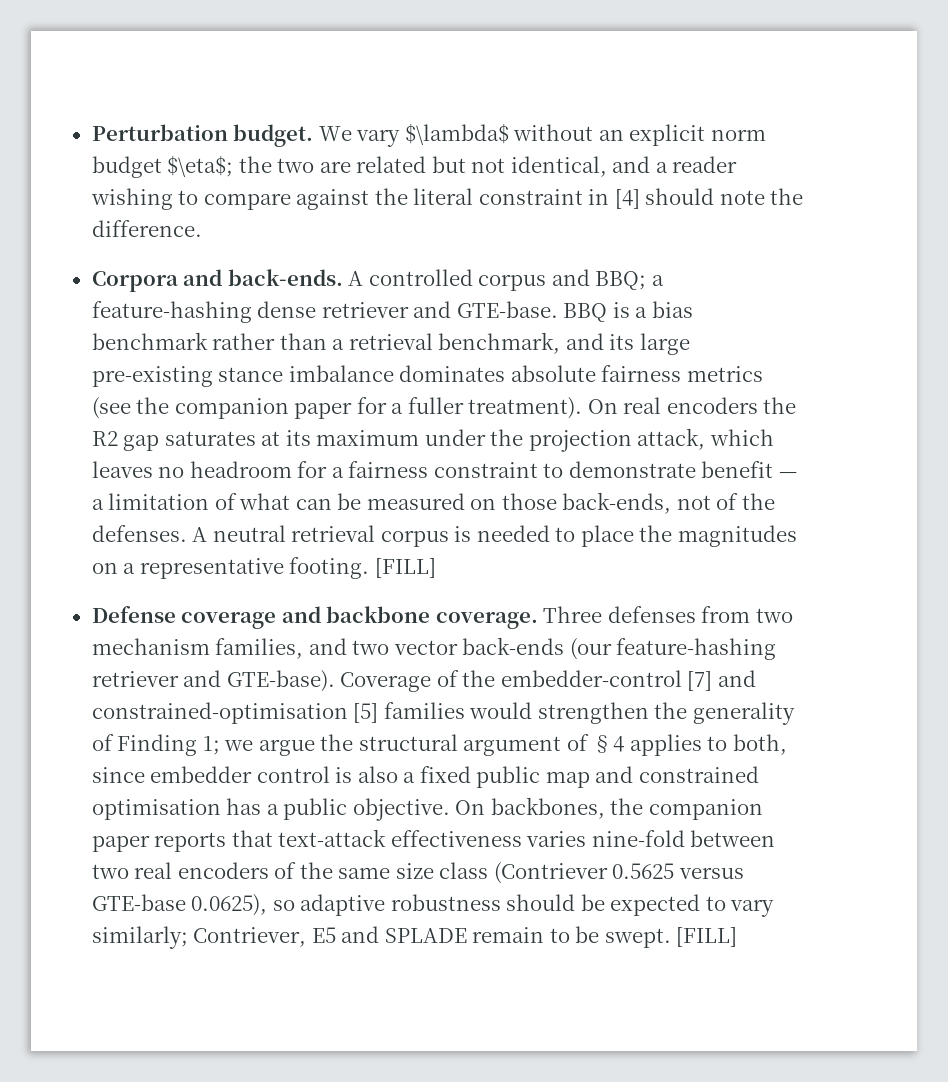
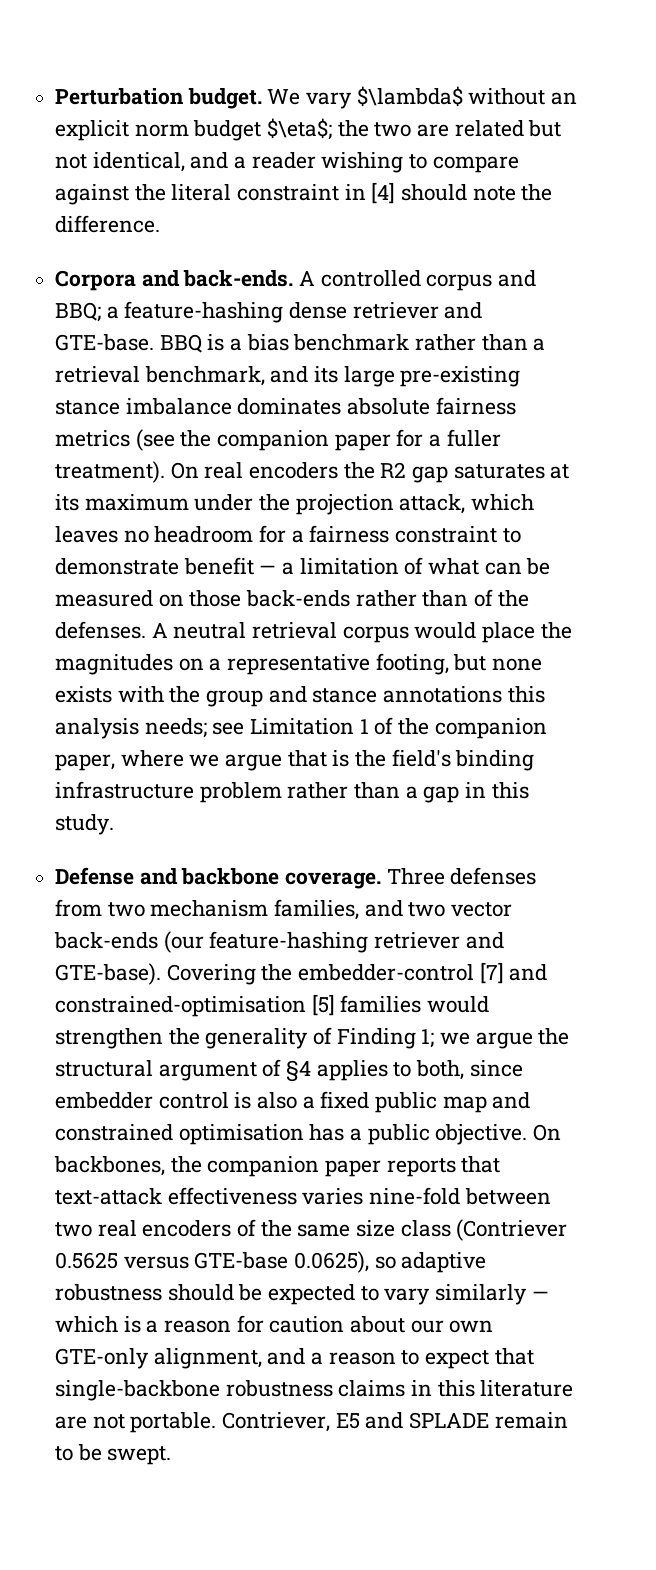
[562,492,711,514] back-ends, not -> [246,590,469,607] back-ends rather than
[454,525,576,542] is needed to -> [414,622,477,639] would
[289,557,436,579] footing. [FILL] -> [375,653,543,675] [55,686,545,707] [55,717,547,739] [55,749,535,771] [55,781,529,803] [55,814,115,835] footing, but none exists with the group and stance annotations this analysis needs; see Limitation 1 of the companion paper, where we argue that is the field's binding infrastructure problem rather than a gap in this study.
[181,612,277,629] coverage -> (135, 876) none
[340,670,459,692] Coverage of -> [166,964,256,985] Covering
[91,926,188,949] similarly; -> [435,1284,549,1305] [55,1315,494,1333] [55,1348,534,1369] [55,1380,574,1401] [55,1412,217,1433] similarly — which is a reason for caution about our own GTE-only alignment, and a reason to expect that single-backbone robustness claims in this literature are not portable.
[676,927,738,947] [FILL] -> (172, 1455) none

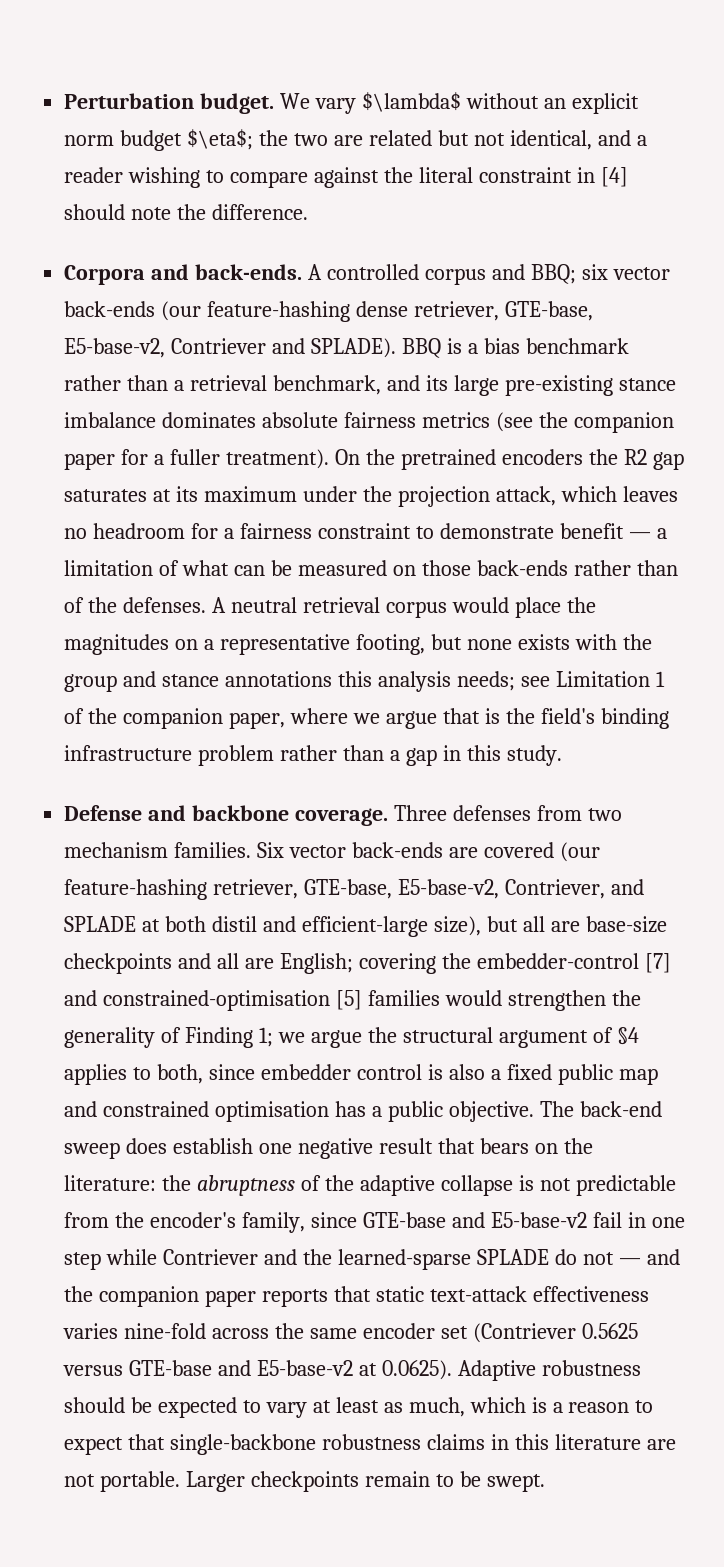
[106,301,483,323] [55,334,155,351] a feature-hashing dense retriever and GTE-base. -> [581,264,670,280] [64,301,593,322] [64,338,397,358] six vector back-ends (our feature-hashing dense retriever, GTE-base, E5-base-v2, Contriever and SPLADE).
[204,462,244,479] real -> [365,449,496,470] the pretrained
[274,899,513,920] [54,931,504,953] [55,963,256,985] families, and two vector back-ends (our feature-hashing retriever and GTE-base). Covering -> [174,842,600,862] [64,879,644,900] [64,916,667,937] [64,953,436,974] families. Six vector back-ends are covered (our feature-hashing retriever, GTE-base, E5-base-v2, Contriever, and SPLADE at both distil and efficient-large size), but all are base-size checkpoints and all are English; covering
[533,1124,562,1141] [54,1156,166,1176] On backbones, -> [539,1101,662,1117] [64,1138,593,1159] [64,1175,676,1196] [64,1212,685,1233] [64,1249,680,1270] The back-end sweep does establish one negative result that bears on the literature: the abruptness of the adaptive collapse is not predictable from the encoder's family, since GTE-base and E5-base-v2 fail in one step while Contriever and the learned-sparse SPLADE do not — and
(501, 1164) none -> [375,1286,424,1302] static
[464,1188,551,1205] [55,1219,568,1241] [55,1251,487,1273] between two real encoders of the same size class (Contriever 0.5625 versus GTE-base 0.0625), so adaptive -> [212,1323,638,1343] [63,1360,536,1381] across the same encoder set (Contriever 0.5625 versus GTE-base and E5-base-v2 at 0.0625). Adaptive
[435,1284,549,1305] [55,1315,494,1333] [55,1348,306,1369] similarly — which is a reason for caution about our own GTE-only alignment, and -> [312,1397,547,1417] at least as much, which is
[222,1412,490,1432] Contriever, E5 and SPLADE -> [186,1471,360,1492] Larger checkpoints

